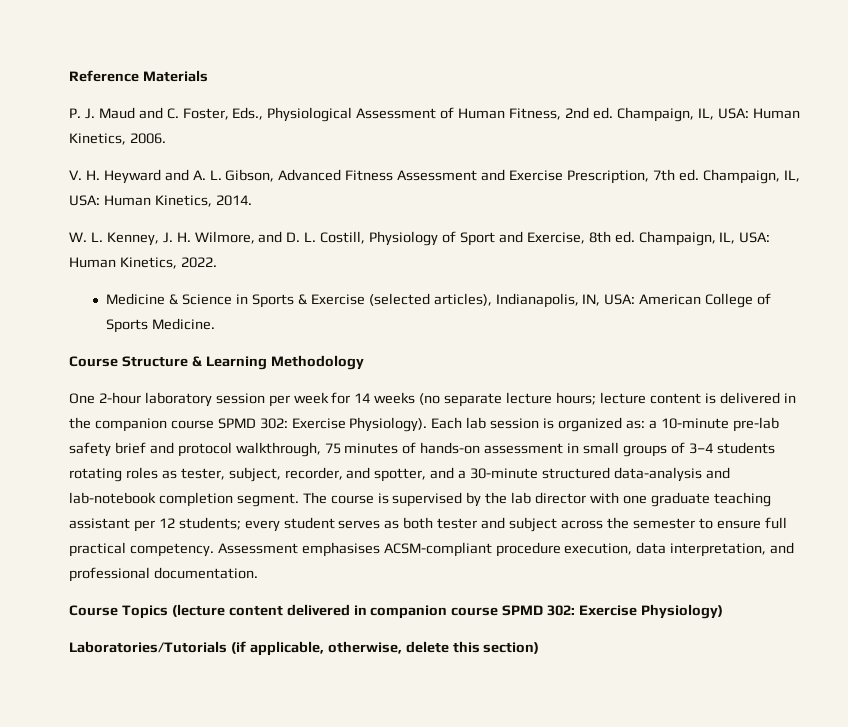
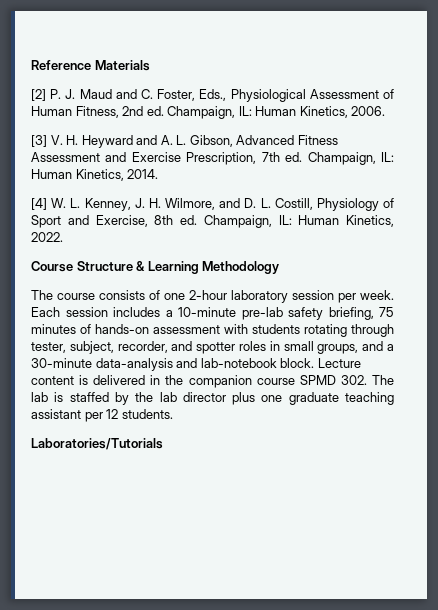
(208, 76) none -> [31,89,46,101] [2]
[697,108,749,120] IL, USA: -> [238,106,252,116] IL:
(166, 138) none -> [31,135,47,147] [3]
[783,170,800,182] [69,195,100,206] IL, USA: -> [381,152,394,162] IL:
(252, 200) none -> [31,198,47,210] [4]
[719,232,771,244] IL, USA: -> [278,215,292,225] IL:
[106,293,772,308] [106,318,216,333] // Medicine & Science in Sports & Exercise (selected articles), Indianapolis, IN, USA: American College of Sports Medicine. -> (63, 237) none
[69,392,646,407] One 2-hour laboratory session per week for 14 weeks (no separate lecture hours; lecture -> [31,290,394,303] [31,307,394,320] [31,324,394,337] [31,341,395,354] [31,358,361,371] The course consists of one 2-hour laboratory session per week. Each session includes a 10-minute pre-lab safety briefing, 75 minutes of hands-on assessment with students rotating through tester, subject, recorder, and spotter roles in small groups, and a 30-minute data-analysis and lab-notebook block. Lecture
[259,417,779,432] [69,442,775,457] [69,467,730,482] [69,492,463,507] 302: Exercise Physiology). Each lab session is organized as: a 10-minute pre-lab safety brief and protocol walkthrough, 75 minutes of hands-on assessment in small groups of 3–4 students rotating roles as tester, subject, recorder, and spotter, and a 30-minute structured data-analysis and lab-notebook completion segment. The course is supervised -> [340,375,394,385] [31,392,109,402] 302. The lab is staffed
[590,492,620,504] with -> [232,392,256,405] plus
[178,517,787,532] [69,542,795,557] [69,567,258,582] [69,604,724,619] [69,641,540,656] students; every student serves as both tester and subject across the semester to ensure full practical competency. Assessment emphasises ACSM-compliant procedure execution, data interpretation, and professional documentation. // Course Topics (lecture content delivered in companion course SPMD 302: Exercise Physiology) // Laboratories/Tutorials (if applicable, otherwise, delete this section) -> [121,409,173,419] [31,438,163,450] students. // Laboratories/Tutorials

